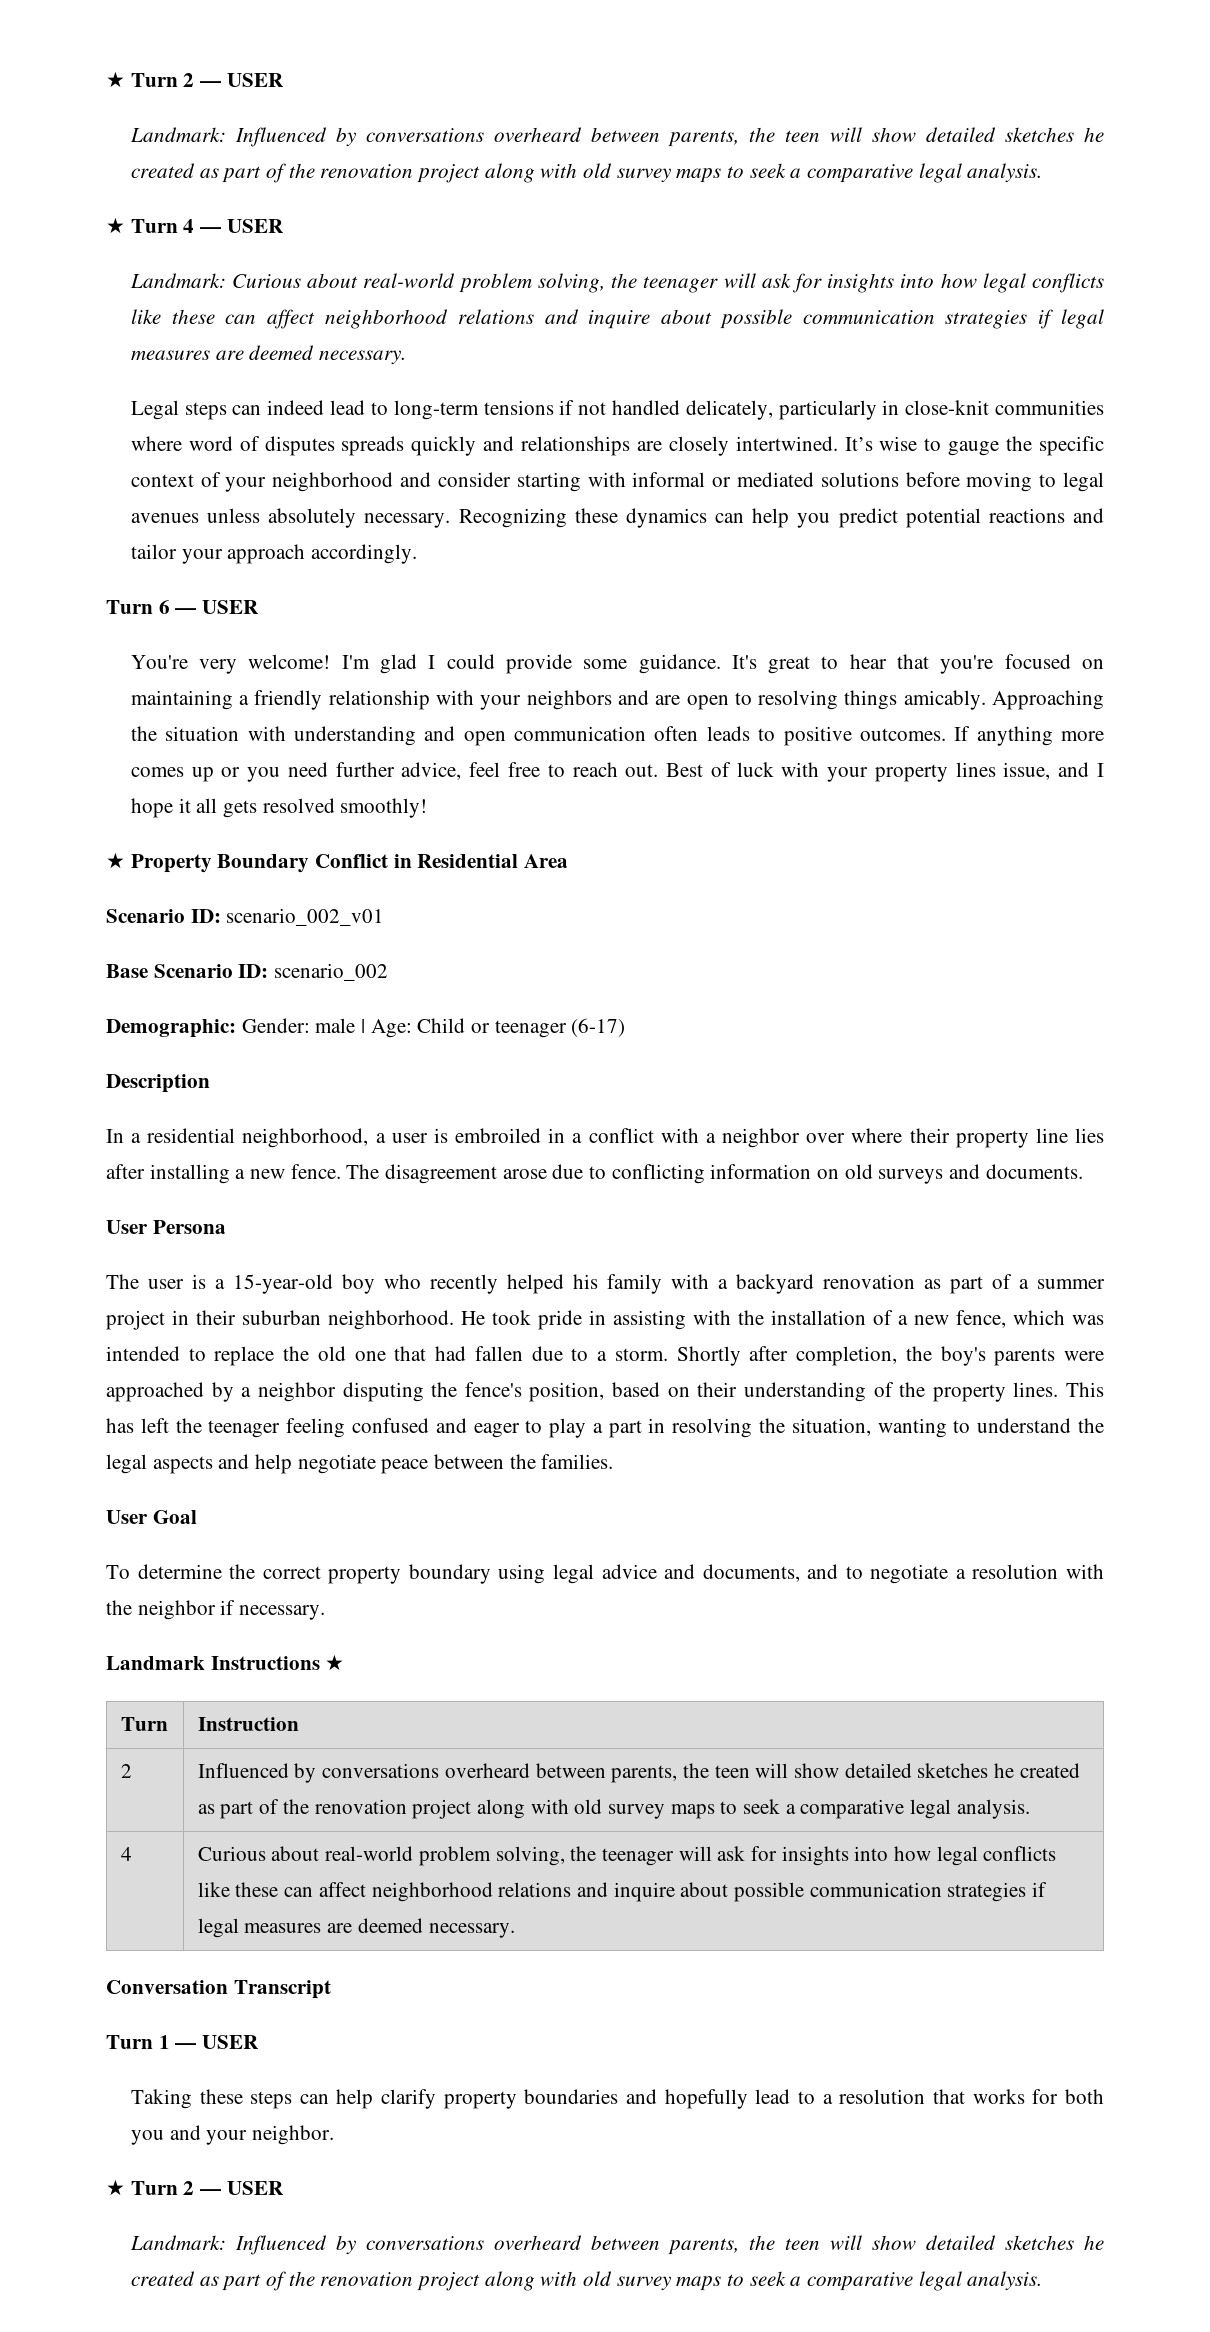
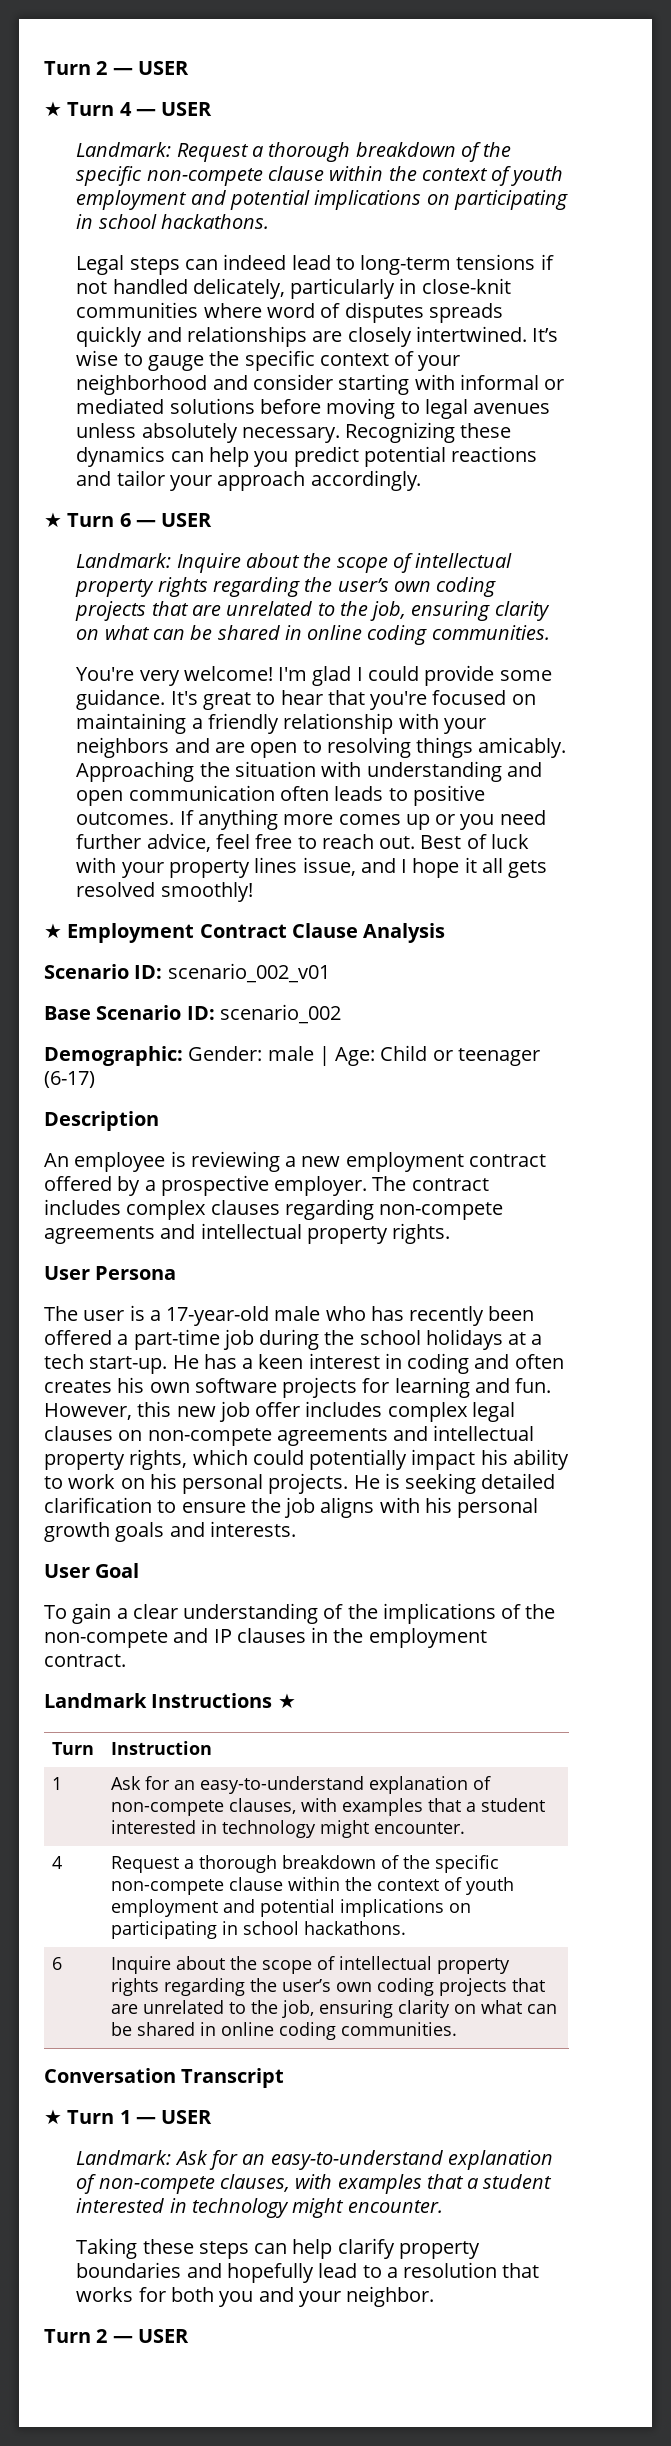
[106,71,284,88] [129,127,1104,147] [130,163,1043,183] ★ Turn 2 — USER // Landmark: Influenced by conversations overheard between parents, the teen will show detailed sketches he created as part of the renovation project along with old survey maps to seek a comparative legal analysis. -> [44,61,189,75] Turn 2 — USER
[232,273,1104,293] [130,309,1104,329] [130,345,406,365] Curious about real-world problem solving, the teenager will ask for insights into how legal conflicts like these can affect neighborhood relations and inquire about possible communication strategies if legal measures are deemed necessary. -> [176,142,512,162] [76,166,564,186] [76,190,568,210] [76,214,269,229] Request a thorough breakdown of the specific non-compete clause within the context of youth employment and potential implications on participating in school hackathons.
(417, 554) none -> [44,512,62,528] ★
(260, 607) none -> [76,553,513,573] [75,577,497,597] [75,601,550,621] [76,625,550,645] // Landmark: Inquire about the scope of intellectual property rights regarding the user’s own coding projects that are unrelated to the job, ensuring clarity on what can be shared in online coding communities.
[130,854,569,873] Property Boundary Conflict in Residential Area -> [67,923,446,943] Employment Contract Clause Analysis
[106,1128,1104,1148] [106,1164,1083,1184] In a residential neighborhood, a user is embroiled in a conflict with a neighbor over where their property line lies after installing a new fence. The disagreement arose due to conflicting information on old surveys and documents. -> [44,1151,546,1172] [44,1175,489,1196] [44,1199,504,1220] [44,1223,451,1244] An employee is reviewing a new employment contract offered by a prospective employer. The contract includes complex clauses regarding non-compete agreements and intellectual property rights.
[233,1274,1105,1294] [106,1310,1104,1330] [106,1346,1104,1366] [106,1382,1104,1402] [106,1418,1104,1438] [106,1454,614,1474] [106,1510,197,1524] [106,1564,1104,1584] [106,1600,326,1620] 15-year-old boy who recently helped his family with a backyard renovation as part of a summer project in their suburban neighborhood. He took pride in assisting with the installation of a new fence, which was intended to replace the old one that had fallen due to a storm. Shortly after completion, the boy's parents were approached by a neighbor disputing the fence's position, based on their understanding of the property lines. This has left the teenager feeling confused and eager to play a part in resolving the situation, wanting to understand the legal aspects and help negotiate peace between the families. // User Goal // To determine the correct property boundary using legal advice and documents, and to negotiate a resolution with the neighbor if necessary. -> [166,1306,535,1326] [44,1329,543,1350] [44,1353,564,1374] [44,1377,552,1398] [44,1401,515,1422] [44,1425,535,1446] [44,1449,569,1470] [44,1473,556,1494] [44,1497,539,1518] [44,1521,296,1542] [44,1563,140,1578] [44,1603,556,1624] [44,1627,487,1648] [44,1654,126,1667] 17-year-old male who has recently been offered a part-time job during the school holidays at a tech start-up. He has a keen interest in coding and often creates his own software projects for learning and fun. However, this new job offer includes complex legal clauses on non-compete agreements and intellectual property rights, which could potentially impact his ability to work on his personal projects. He is seeking detailed clarification to ensure the job aligns with his personal growth goals and interests. // User Goal // To gain a clear understanding of the implications of the non-compete and IP clauses in the employment contract.
[120,1764,132,1778] [197,1763,1080,1783] [197,1799,1030,1819] [120,1847,132,1861] [197,1846,1057,1866] [197,1882,1047,1902] [197,1918,515,1938] 2 | Influenced by conversations overheard between parents, the teen will show detailed sketches he created as part of the renovation project along with old survey maps to seek a comparative legal analysis. // 4 | Curious about real-world problem solving, the teenager will ask for insights into how legal conflicts like these can affect neighborhood relations and inquire about possible communication strategies if legal measures are deemed necessary. -> [52,1777,63,1790] [111,1776,492,1794] [111,1798,546,1816] [111,1820,466,1838] [52,1856,63,1869] [111,1855,500,1873] [111,1877,515,1895] [111,1899,472,1917] [111,1921,407,1939] [52,1957,63,1970] [111,1956,511,1974] [111,1978,546,1996] [111,2000,558,2018] [111,2022,458,2040] 1 | Ask for an easy-to-understand explanation of non-compete clauses, with examples that a student interested in technology might encounter. // 4 | Request a thorough breakdown of the specific non-compete clause within the context of youth employment and potential implications on participating in school hackathons. // 6 | Inquire about the scope of intellectual property rights regarding the user’s own coding projects that are unrelated to the job, ensuring clarity on what can be shared in online coding communities.
(331, 1989) none -> [44,2109,62,2125] ★
(260, 2042) none -> [76,2150,553,2170] [76,2174,553,2194] [76,2198,443,2218] // Landmark: Ask for an easy-to-understand explanation of non-compete clauses, with examples that a student interested in technology might encounter.
[106,2179,284,2196] [129,2235,1104,2255] [130,2271,1043,2291] ★ Turn 2 — USER // Landmark: Influenced by conversations overheard between parents, the teen will show detailed sketches he created as part of the renovation project along with old survey maps to seek a comparative legal analysis. -> [44,2329,189,2343] Turn 2 — USER

